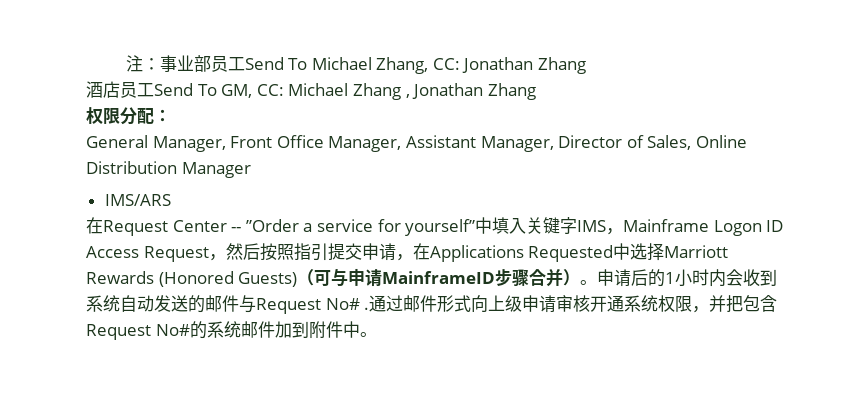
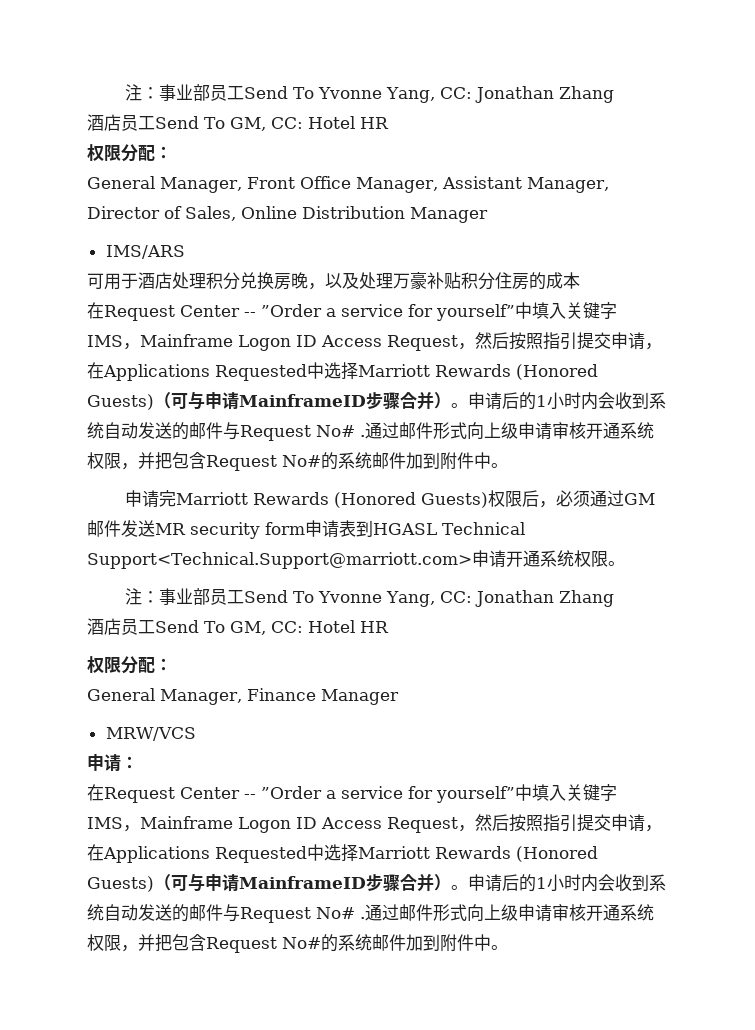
[125,55,587,74] [86,81,536,100] 注：事业部员工Send To Michael Zhang, CC: Jonathan Zhang // 酒店员工Send To GM, CC: Michael Zhang , Jonathan Zhang -> [124,84,614,103] [87,114,389,131] 注：事业部员工Send To Yvonne Yang, CC: Jonathan Zhang // 酒店员工Send To GM, CC: Hotel HR
(171, 200) none -> [87,272,580,290] // 可用于酒店处理积分兑换房晚，以及处理万豪补贴积分住房的成本
(377, 334) none -> [124,490,655,508] [87,520,525,539] [87,550,625,569] [124,588,614,607] [87,618,389,635] [87,656,172,674] [87,688,399,705] [105,727,196,741] [87,753,138,772] [87,784,618,803] [87,814,662,833] [87,844,598,863] [87,873,666,892] [87,904,654,923] [87,934,508,953] // 申请完Marriott Rewards (Honored Guests)权限后，必须通过GM邮件发送MR security form申请表到HGASL Technical Support<Technical.Support@marriott.com>申请开通系统权限。 // 注：事业部员工Send To Yvonne Yang, CC: Jonathan Zhang // 酒店员工Send To GM, CC: Hotel HR // 权限分配： // General Manager, Finance Manager // MRW/VCS // 申请： // 在Request Center -- ”Order a service for yourself”中填入关键字IMS，Mainframe Logon ID Access Request，然后按照指引提交申请，在Applications Requested中选择Marriott Rewards (Honored Guests)（可与申请MainframeID步骤合并）。申请后的1小时内会收到系统自动发送的邮件与Request No# .通过邮件形式向上级申请审核开通系统权限，并把包含Request No#的系统邮件加到附件中。

